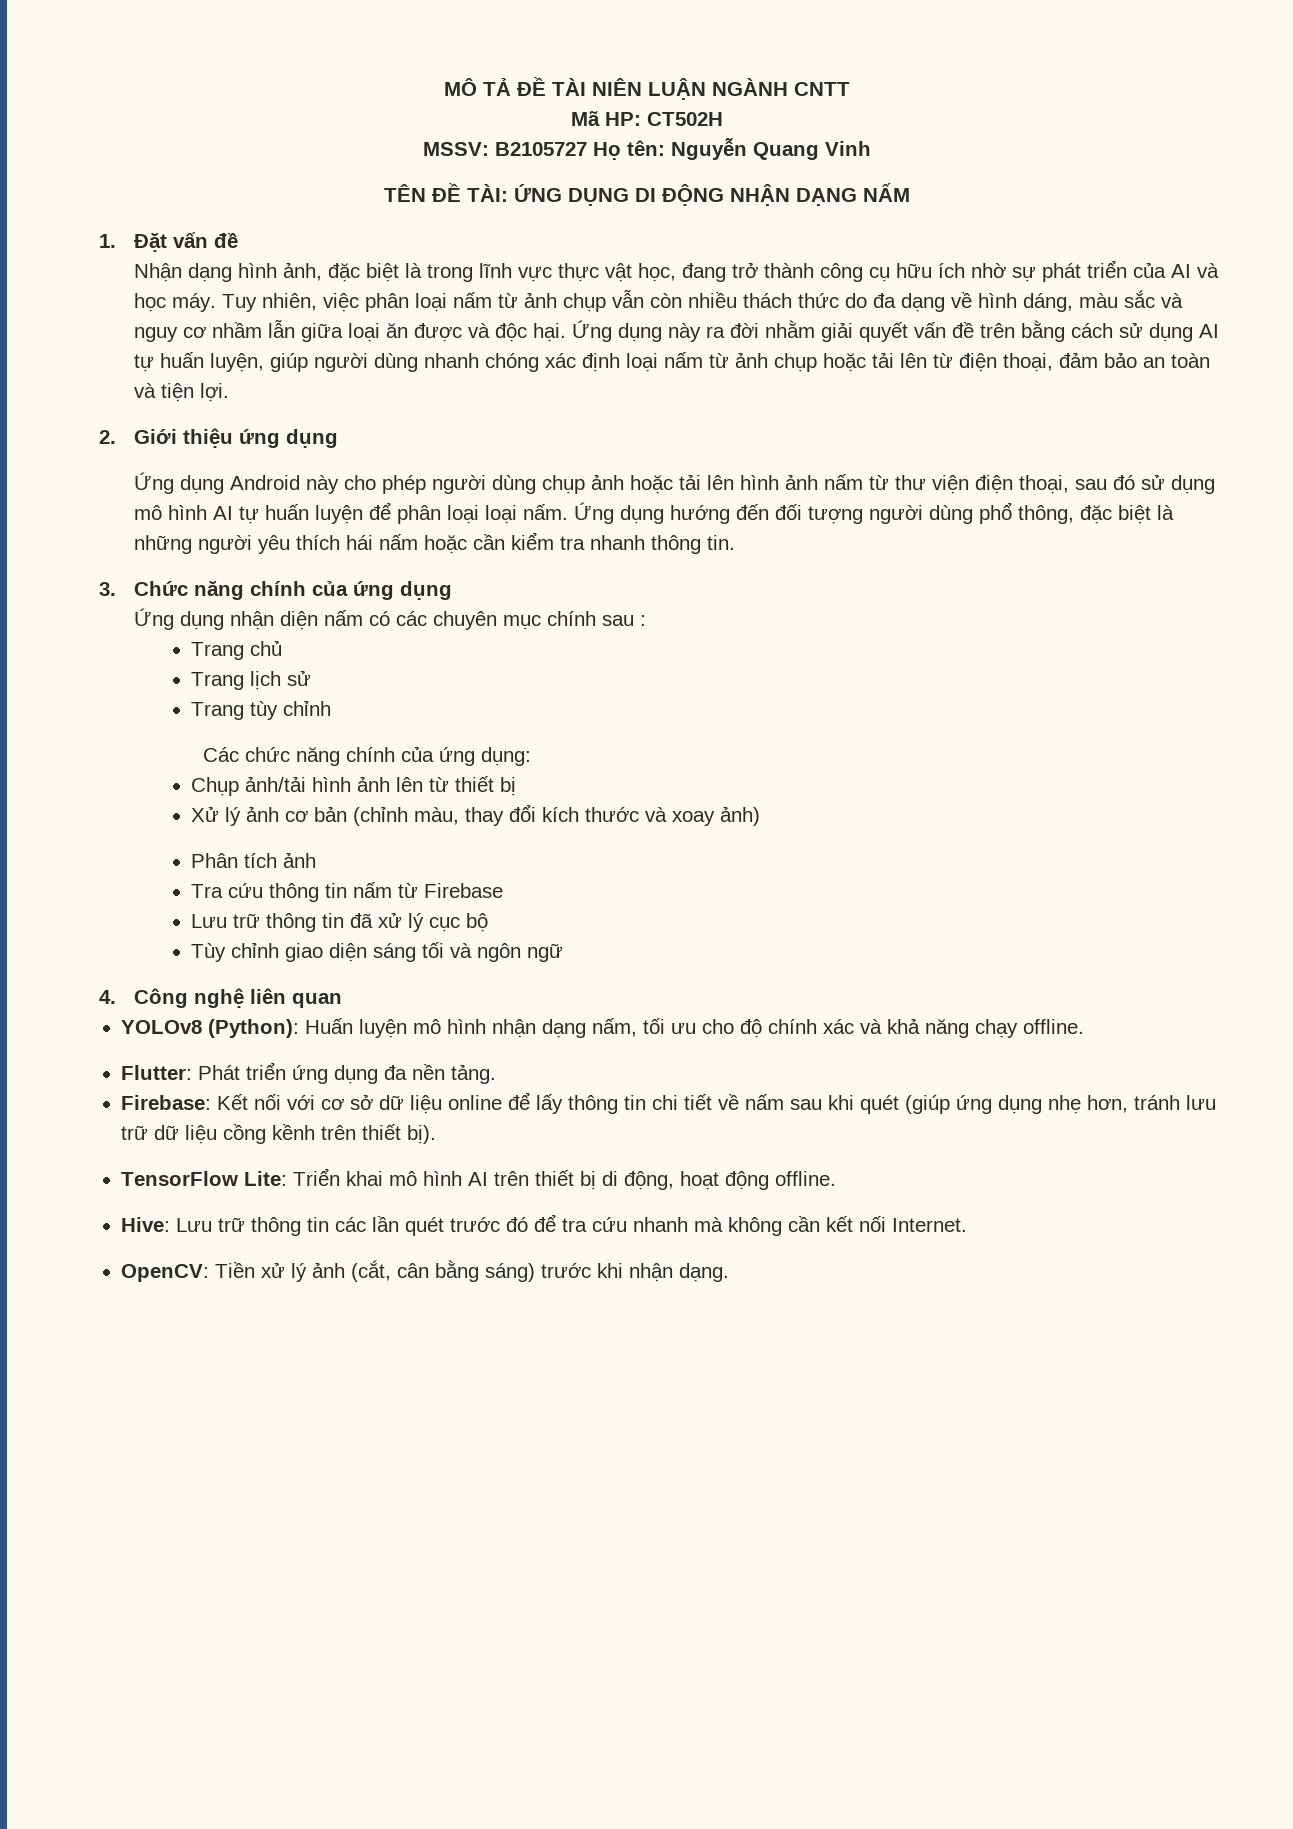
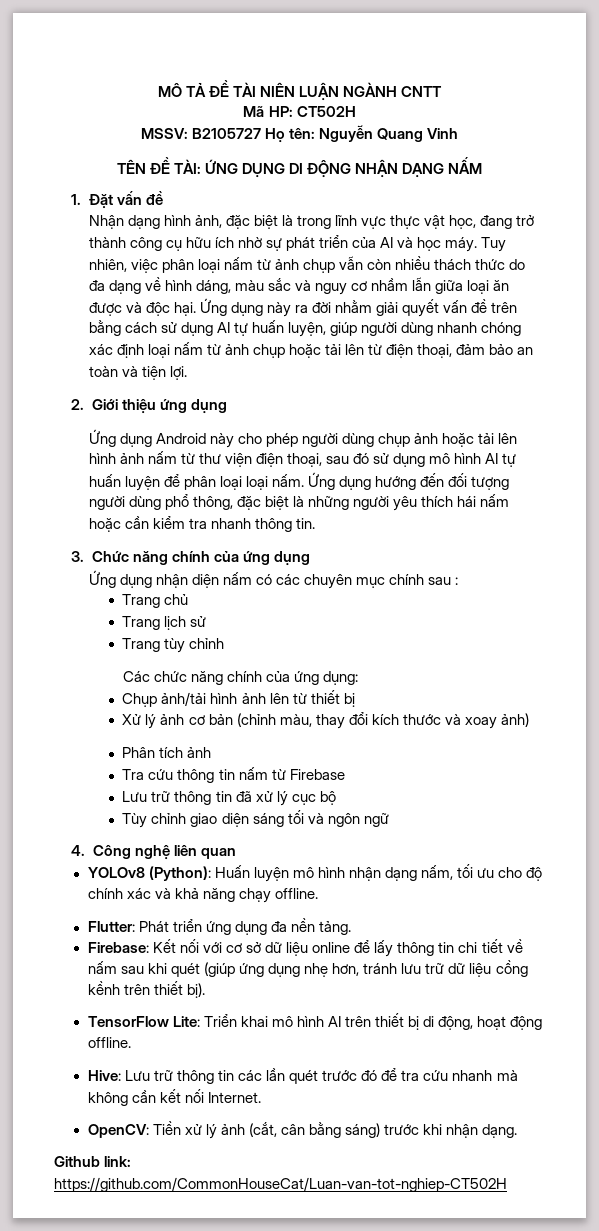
(730, 1272) none -> [54,1156,132,1167] [54,1177,507,1192] // Github link: https://github.com/CommonHouseCat/Luan-van-tot-nghiep-CT502H

